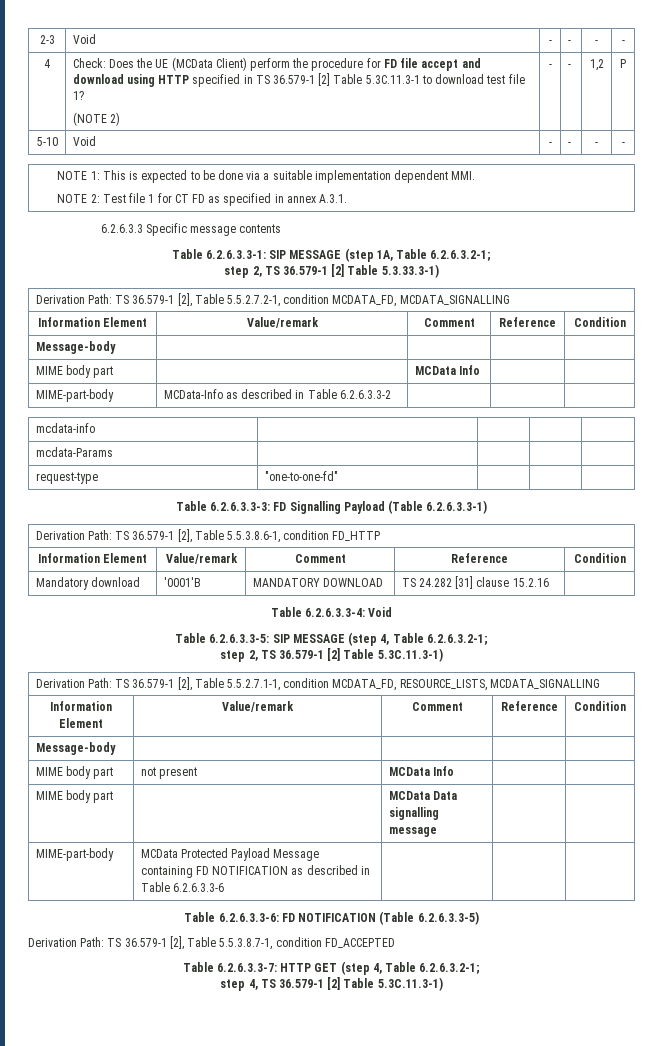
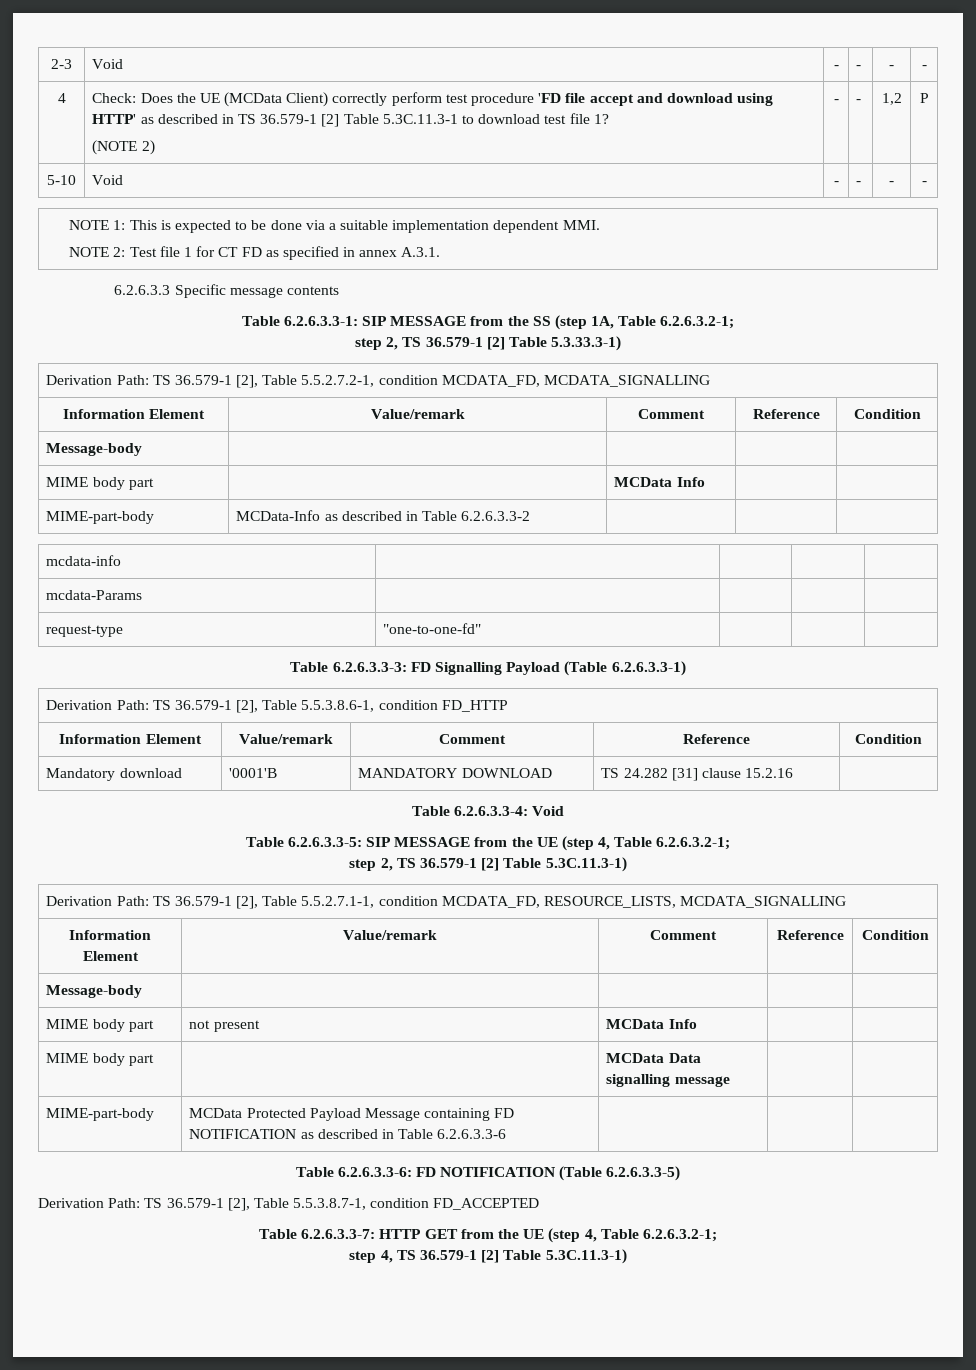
[249,58,397,71] perform the procedure for FD -> [332,92,562,106] correctly perform test procedure 'FD
[158,74,241,87] HTTP specified -> [92,114,218,124] HTTP' as described
(342, 254) none -> [470,316,551,326] from the SS
(345, 638) none -> [474,837,558,847] from the UE
(338, 967) none -> [460,1229,545,1239] from the UE

